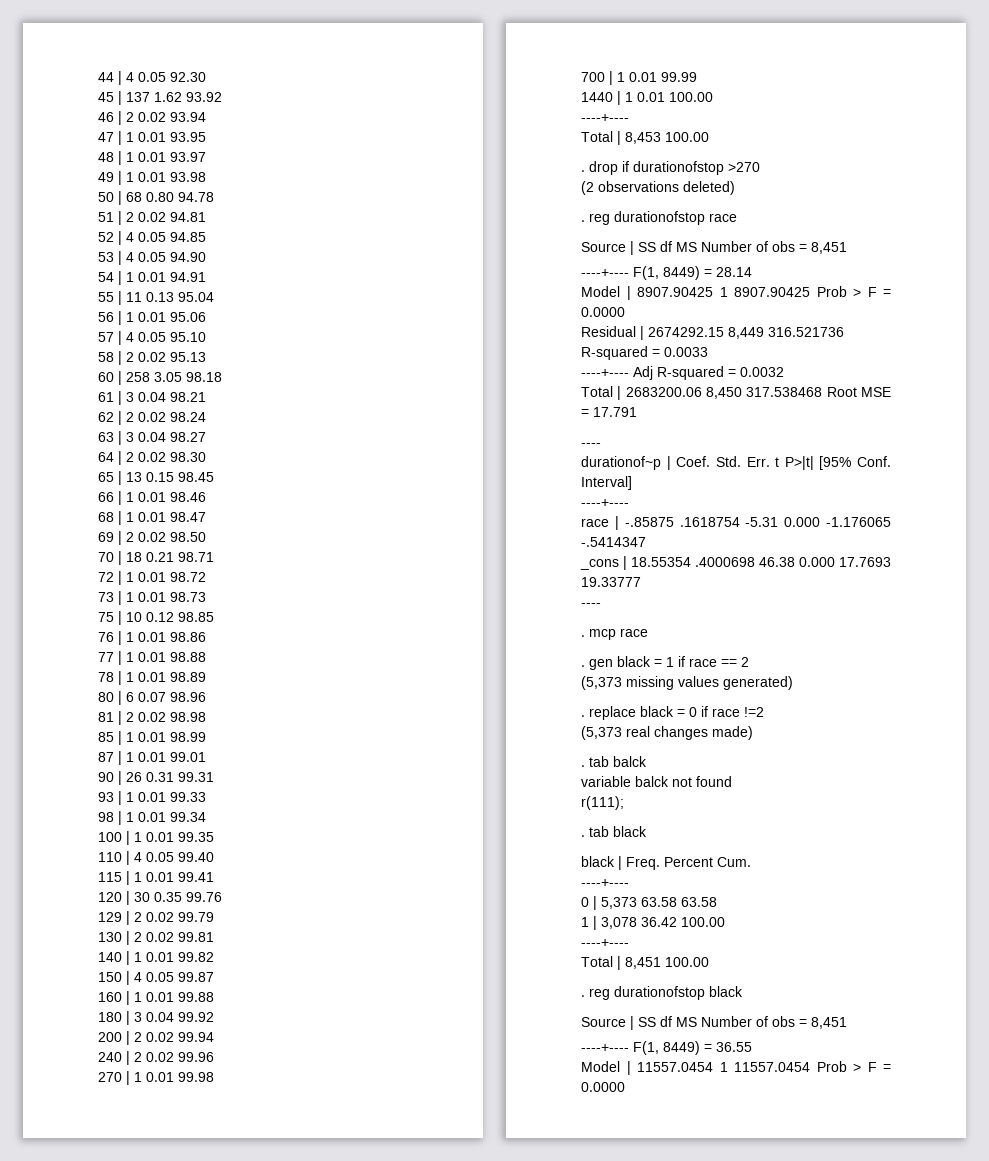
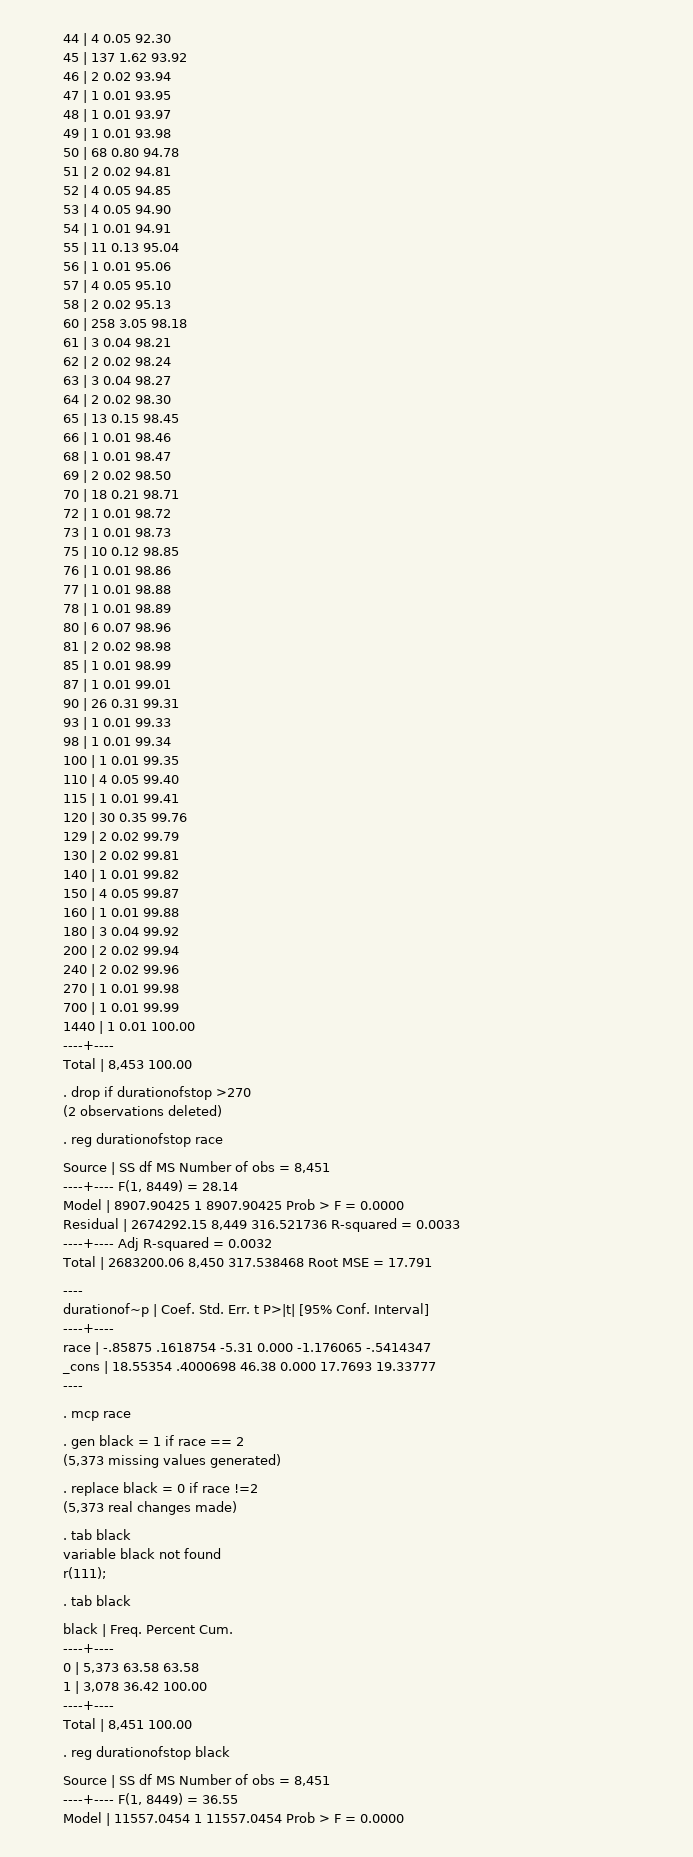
[613,756,647,767] balck -> [96,1529,131,1540] black
[635,776,669,787] balck -> [120,1548,155,1559] black

